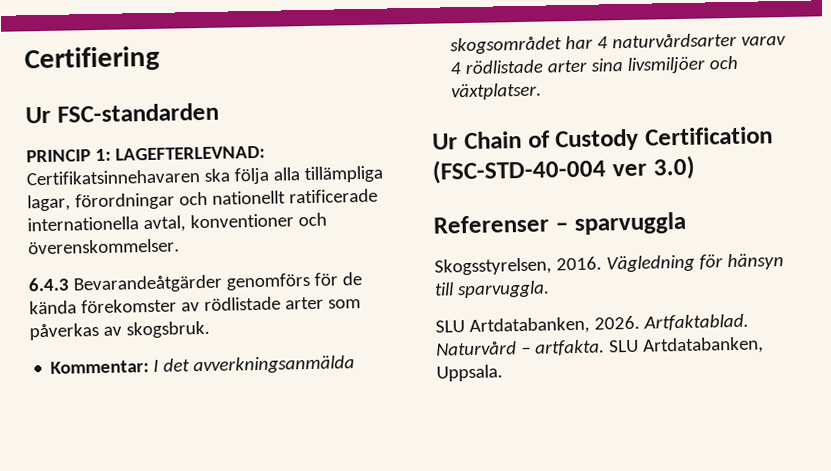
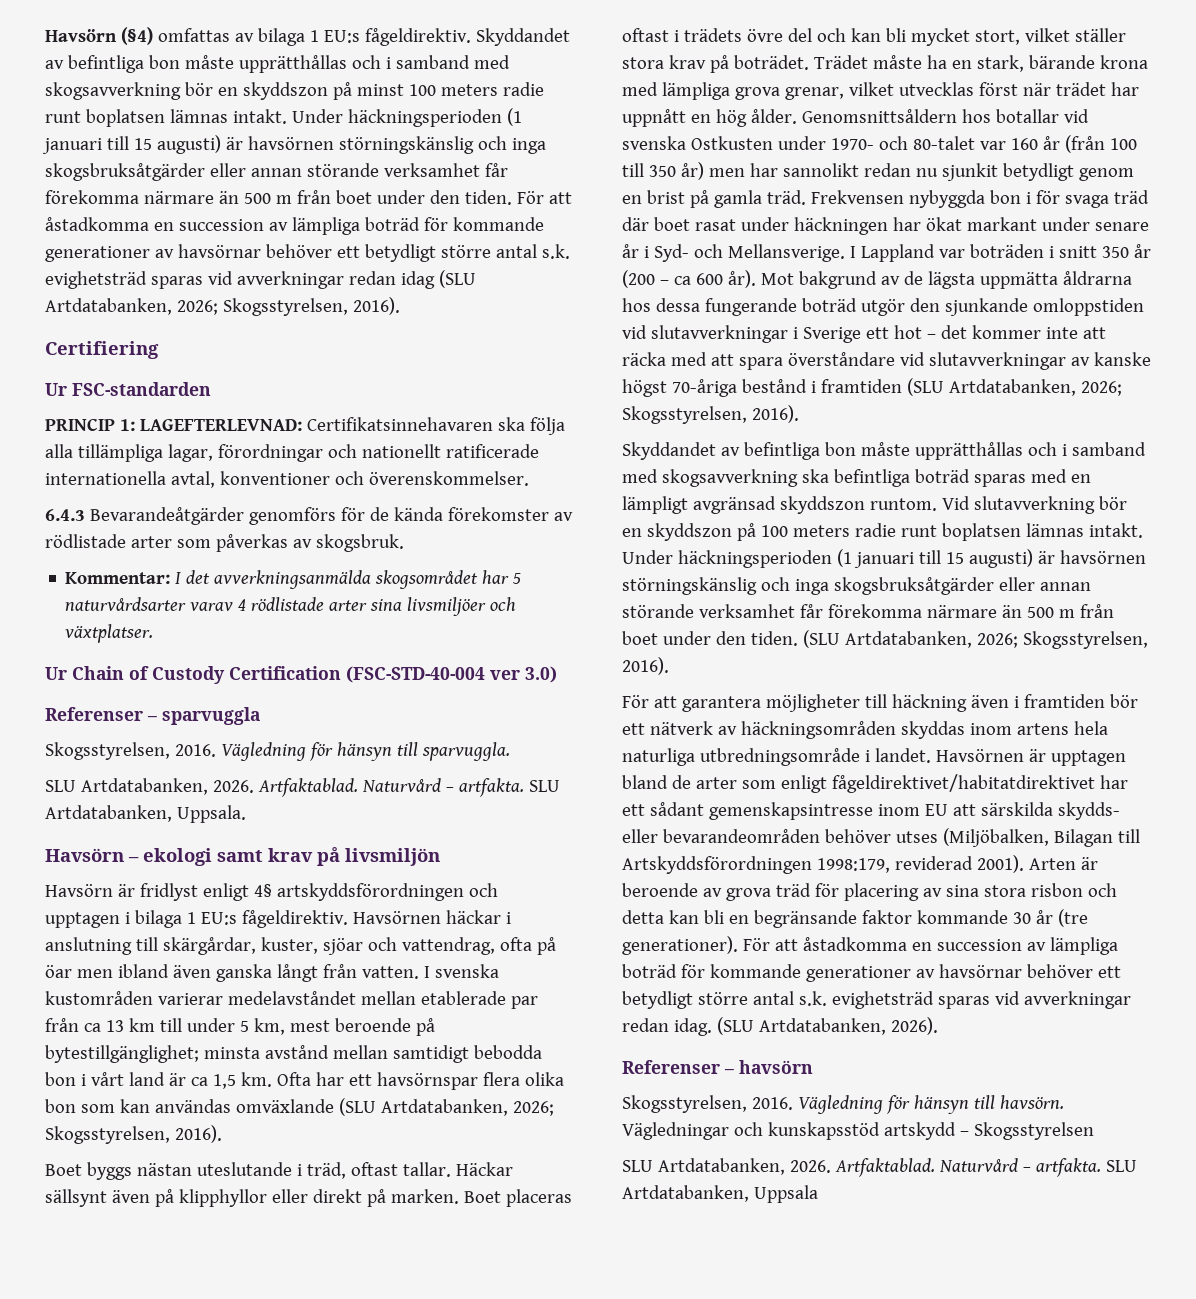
(24, 59) none -> [45,27,570,46] [45,55,510,73] [45,82,544,100] [45,108,522,127] [42,135,546,154] [45,163,508,181] [45,190,572,205] [45,217,544,235] [45,244,570,262] [45,270,476,289] [45,297,400,316] Havsörn (§4) omfattas av bilaga 1 EU:s fågeldirektiv. Skyddandet av befintliga bon måste upprätthållas och i samband med skogsavverkning bör en skyddszon på minst 100 meters radie runt boplatsen lämnas intakt. Under häckningsperioden (1 januari till 15 augusti) är havsörnen störningskänslig och inga skogsbruksåtgärder eller annan störande verksamhet får förekomma närmare än 500 m från boet under den tiden. För att åstadkomma en succession av lämpliga boträd för kommande generationer av havsörnar behöver ett betydligt större antal s.k. evighetsträd sparas vid avverkningar redan idag (SLU Artdatabanken, 2026; Skogsstyrelsen, 2016). //
[597,36,609,49] 4 -> [512,573,522,584] 5
(503, 373) none -> [45,847,440,866] [45,883,498,901] [45,910,511,928] [45,937,556,955] [45,964,499,982] [45,991,538,1009] [45,1018,435,1036] [45,1045,542,1063] [45,1072,564,1090] [45,1098,554,1116] [45,1125,222,1144] [45,1162,513,1180] [45,1189,572,1207] [622,28,1126,46] [622,55,1148,73] [622,82,1139,100] [622,109,1089,127] [622,135,1137,153] [622,162,1134,181] [622,190,1149,208] [622,217,1149,235] [622,244,1151,262] [622,270,1132,289] [622,298,1144,316] [622,325,1106,343] [622,352,1151,370] [622,378,1122,397] [622,405,799,424] [622,442,1146,460] [622,469,1091,487] [622,496,1127,514] [622,523,1143,541] [622,549,1146,568] [622,577,1091,595] [622,604,1114,618] [622,630,1148,649] [622,657,669,675] [622,694,1138,712] [622,721,1108,739] [622,748,1126,766] [622,774,1128,793] [622,802,1120,820] [622,828,1140,847] [622,855,1098,874] [622,883,1117,901] [622,909,1088,928] [622,936,1118,955] [622,964,1121,982] [622,991,1131,1009] [622,1017,938,1036] [622,1060,813,1074] [622,1095,1064,1114] [622,1122,1094,1140] [622,1158,1137,1177] [622,1185,818,1203] // Havsörn – ekologi samt krav på livsmiljön // Havsörn är fridlyst enligt 4§ artskyddsförordningen och upptagen i bilaga 1 EU:s fågeldirektiv. Havsörnen häckar i anslutning till skärgårdar, kuster, sjöar och vattendrag, ofta på öar men ibland även ganska långt från vatten. I svenska kustområden varierar medelavståndet mellan etablerade par från ca 13 km till under 5 km, mest beroende på bytestillgänglighet; minsta avstånd mellan samtidigt bebodda bon i vårt land är ca 1,5 km. Ofta har ett havsörnspar flera olika bon som kan användas omväxlande (SLU Artdatabanken, 2026; Skogsstyrelsen, 2016). // Boet byggs nästan uteslutande i träd, oftast tallar. Häckar sällsynt även på klipphyllor eller direkt på marken. Boet placeras oftast i trädets övre del och kan bli mycket stort, vilket ställer stora krav på boträdet. Trädet måste ha en stark, bärande krona med lämpliga grova grenar, vilket utvecklas först när trädet har uppnått en hög ålder. Genomsnittsåldern hos botallar vid svenska Ostkusten under 1970- och 80-talet var 160 år (från 100 till 350 år) men har sannolikt redan nu sjunkit betydligt genom en brist på gamla träd. Frekvensen nybyggda bon i för svaga träd där boet rasat under häckningen har ökat markant under senare år i Syd- och Mellansverige. I Lappland var boträden i snitt 350 år (200 – ca 600 år). Mot bakgrund av de lägsta uppmätta åldrarna hos dessa fungerande boträd utgör den sjunkande omloppstiden vid slutavverkningar i Sverige ett hot – det kommer inte att räcka med att spara överståndare vid slutavverkningar av kanske högst 70-åriga bestånd i framtiden (SLU Artdatabanken, 2026; Skogsstyrelsen, 2016). // Skyddandet av befintliga bon måste upprätthållas och i samband med skogsavverkning ska befintliga boträd sparas med en lämpligt avgränsad skyddszon runtom. Vid slutavverkning bör en skyddszon på 100 meters radie runt boplatsen lämnas intakt. Under häckningsperioden (1 januari till 15 augusti) är havsörnen störningskänslig och inga skogsbruksåtgärder eller annan störande verksamhet får förekomma närmare än 500 m från boet under den tiden. (SLU Artdatabanken, 2026; Skogsstyrelsen, 2016). // För att garantera möjligheter till häckning även i framtiden bör ett nätverk av häckningsområden skyddas inom artens hela naturliga utbredningsområde i landet. Havsörnen är upptagen bland de arter som enligt fågeldirektivet/habitatdirektivet har ett sådant gemenskapsintresse inom EU att särskilda skydds- eller bevarandeområden behöver utses (Miljöbalken, Bilagan till Artskyddsförordningen 1998:179, reviderad 2001). Arten är beroende av grova träd för placering av sina stora risbon och detta kan bli en begränsande faktor kommande 30 år (tre generationer). För att åstadkomma en succession av lämpliga boträd för kommande generationer av havsörnar behöver ett betydligt större antal s.k. evighetsträd sparas vid avverkningar redan idag. (SLU Artdatabanken, 2026). // Referenser – havsörn // Skogsstyrelsen, 2016. Vägledning för hänsyn till havsörn. Vägledningar och kunskapsstöd artskydd – Skogsstyrelsen // SLU Artdatabanken, 2026. Artfaktablad. Naturvård – artfakta. SLU Artdatabanken, Uppsala

